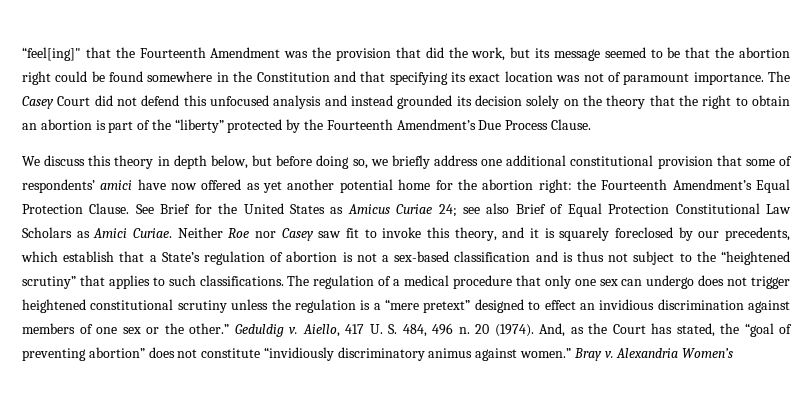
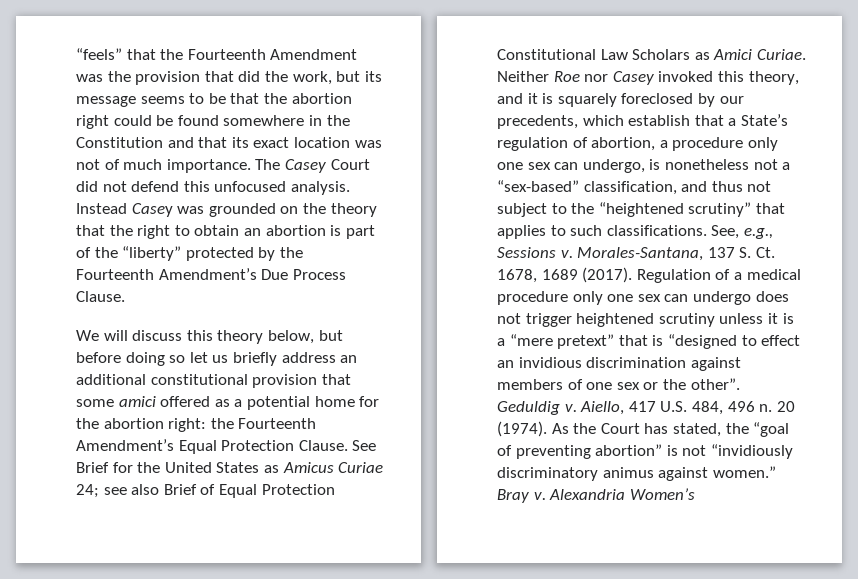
[22,47,81,61] “feel[ing]" -> [76,48,122,60] “feels”
[604,47,646,58] seemed -> [140,96,185,104] seems
[389,72,448,85] specifying -> (228, 142) none
[623,73,690,85] paramount -> [123,159,163,170] much
[273,95,560,109] analysis and instead grounded its decision solely -> [290,181,350,195] [76,203,276,217] analysis. Instead Casey was grounded
(40, 161) none -> [103,330,128,341] will
[157,155,207,169] in depth -> (264, 337) none
[352,159,388,169] so, we -> [169,352,229,363] so let us
[481,159,503,166] one -> [340,355,358,363] an
[778,156,792,166] [22,179,335,193] of respondents’ amici have now offered as yet another -> [118,396,243,407] amici offered as a
[318,227,422,238] saw fit to invoke -> [658,71,714,82] invoked
[286,251,573,262] abortion is not a sex-based classification and is -> [591,137,778,151] [497,159,791,173] [497,180,708,195] abortion, a procedure only one sex can undergo, is nonetheless not a “sex-based” classification, and
[287,275,375,289] The regulation -> [711,225,773,239] [497,247,775,261] [497,267,711,283] See, e.g., Sessions v. Morales-Santana, 137 S. Ct. 1678, 1689 (2017). Regulation
[515,275,541,286] that -> (568, 298) none
[90,299,174,310] constitutional -> (655, 320) none
[271,299,356,313] the regulation -> [767,313,778,324] it
[474,299,524,313] designed -> [618,334,737,349] that is “designed
[189,323,229,334] other.” -> [690,378,740,390] other”.
[369,324,397,334] U. S. -> [660,401,688,412] U.S.
[539,323,584,337] And, as -> [551,423,569,434] As
[148,347,261,358] does not constitute -> [666,445,707,456] is not

